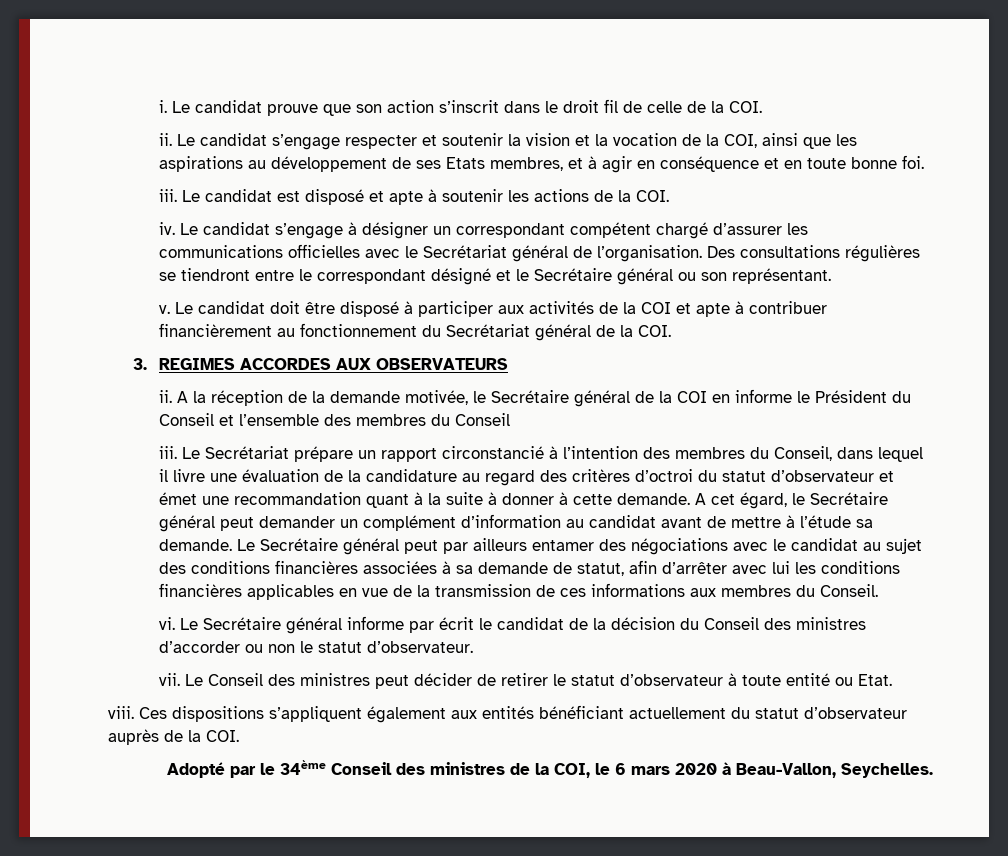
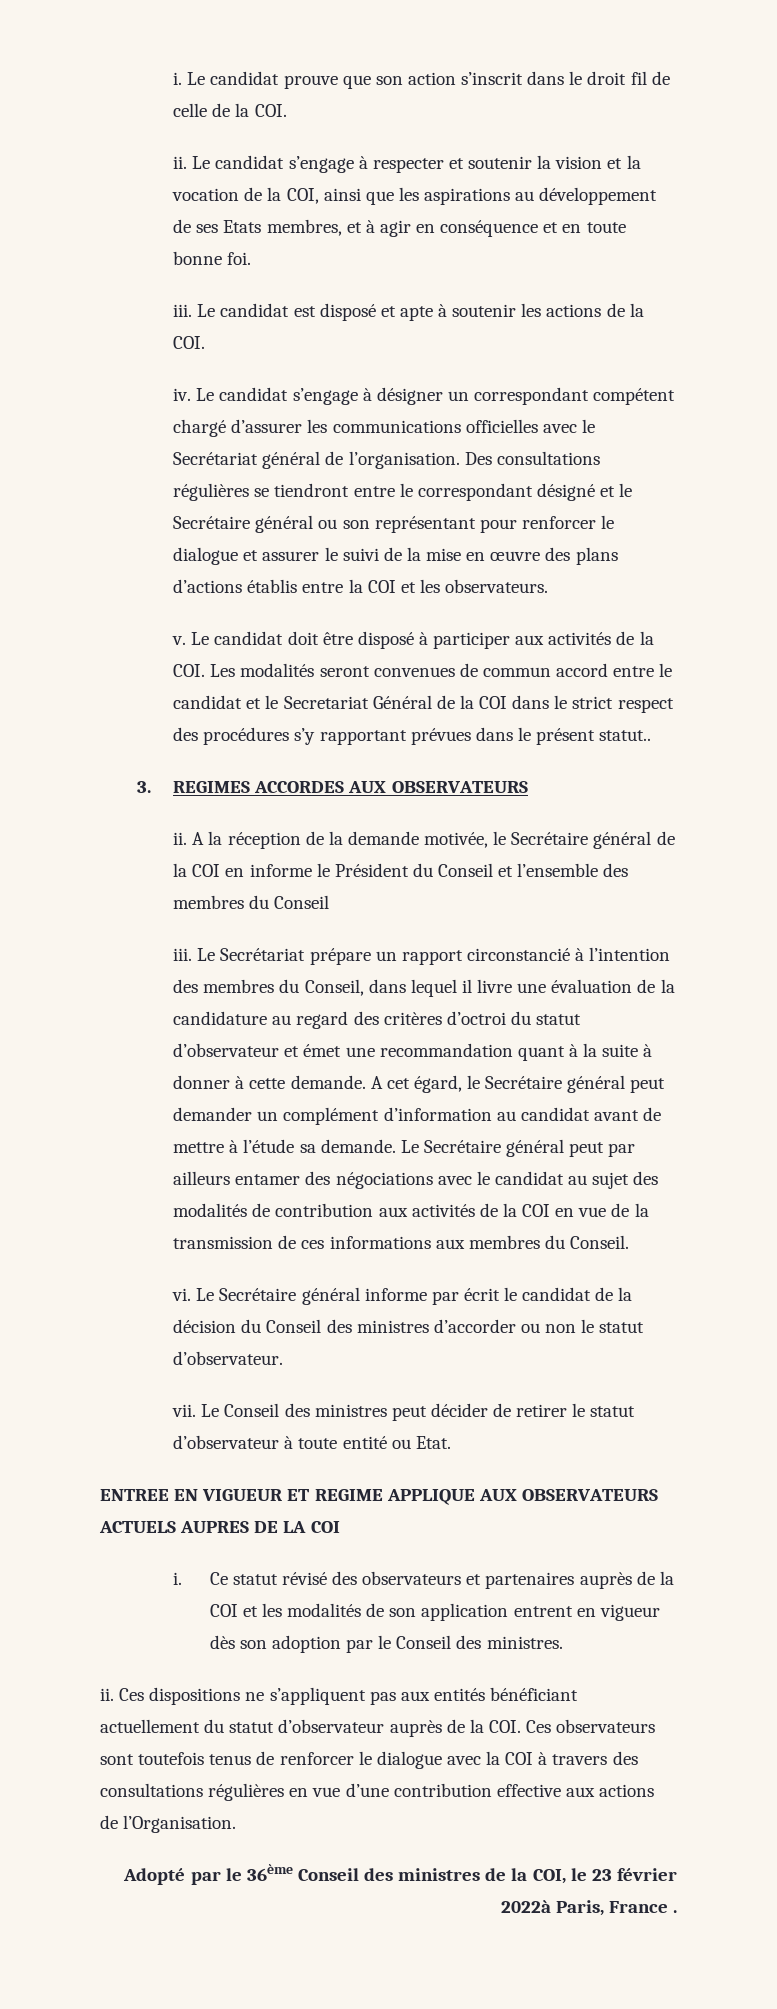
(340, 142) none -> [358,156,368,169] à
[731,268,831,284] représentant. -> [374,515,615,533] [173,547,618,565] [173,579,549,593] représentant pour renforcer le dialogue et assurer le suivi de la mise en œuvre des plans d’actions établis entre la COI et les observateurs.
[640,301,827,317] [158,323,671,341] COI et apte à contribuer financièrement au fonctionnement du Secrétariat général de la COI. -> [173,663,673,677] [173,695,674,713] [173,727,652,745] COI. Les modalités seront convenues de commun accord entre le candidat et le Secretariat Général de la COI dans le strict respect des procédures s’y rapportant prévues dans le présent statut..
[190,560,900,576] [158,583,334,600] conditions financières associées à sa demande de statut, afin d’arrêter avec lui les conditions financières applicables -> [173,1203,551,1217] modalités de contribution aux activités de la COI
[108,706,446,723] viii. Ces dispositions s’appliquent également -> [100,1489,658,1505] [99,1521,340,1533] [173,1571,674,1589] [209,1603,660,1621] [209,1635,563,1653] [100,1687,396,1705] ENTREE EN VIGUEUR ET REGIME APPLIQUE AUX OBSERVATEURS ACTUELS AUPRES DE LA COI // i. Ce statut révisé des observateurs et partenaires auprès de la COI et les modalités de son application entrent en vigueur dès son adoption par le Conseil des ministres. // ii. Ces dispositions ne s’appliquent pas
(239, 736) none -> [526,1719,656,1733] [100,1751,638,1769] [100,1783,655,1801] [100,1815,237,1833] Ces observateurs sont toutefois tenus de renforcer le dialogue avec la COI à travers des consultations régulières en vue d’une contribution effective aux actions de l’Organisation.
[280,760,326,775] 34ème -> [246,1864,293,1881] 36ème
[615,762,933,778] 6 mars 2020 à Beau-Vallon, Seychelles. -> [591,1868,677,1881] [500,1900,677,1916] 23 février 2022à Paris, France .

